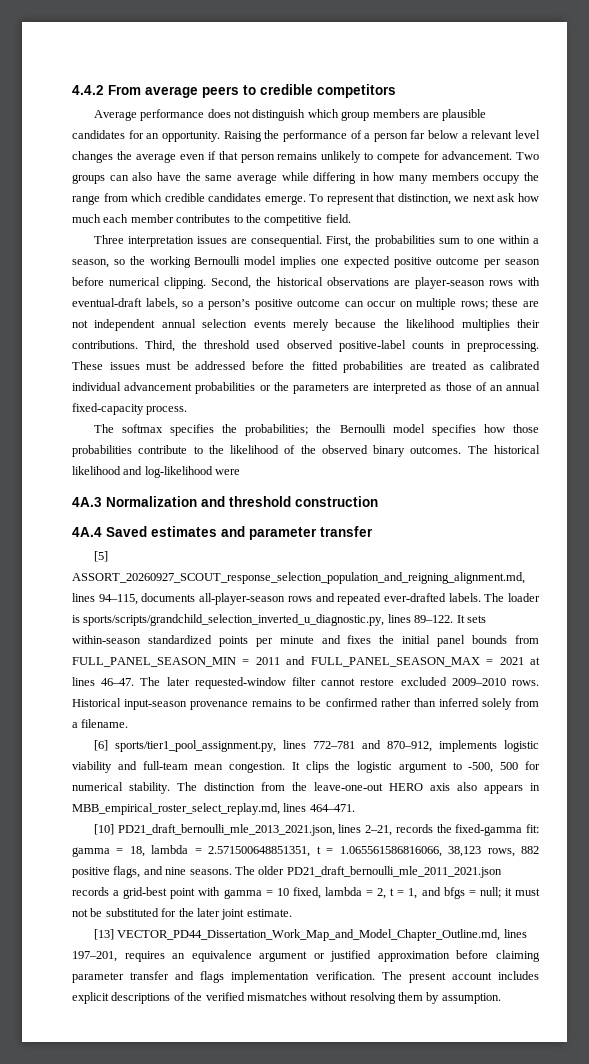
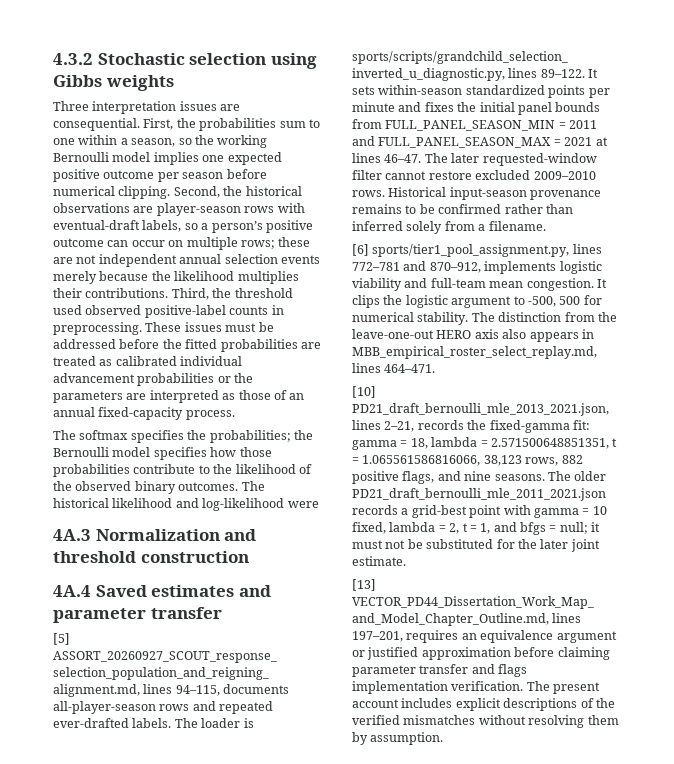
[72,84,396,98] [93,109,487,121] [72,130,541,142] [72,151,539,163] [72,172,540,184] [72,193,540,205] [72,214,351,226] 4.4.2 From average peers to credible competitors // Average performance does not distinguish which group members are plausible candidates for an opportunity. Raising the performance of a person far below a relevant level changes the average even if that person remains unlikely to compete for advancement. Two groups can also have the same average while differing in how many members occupy the range from which credible candidates emerge. To represent that distinction, we next ask how much each member contributes to the competitive field. -> [53,53,317,69] [53,75,174,91] 4.3.2 Stochastic selection using Gibbs weights

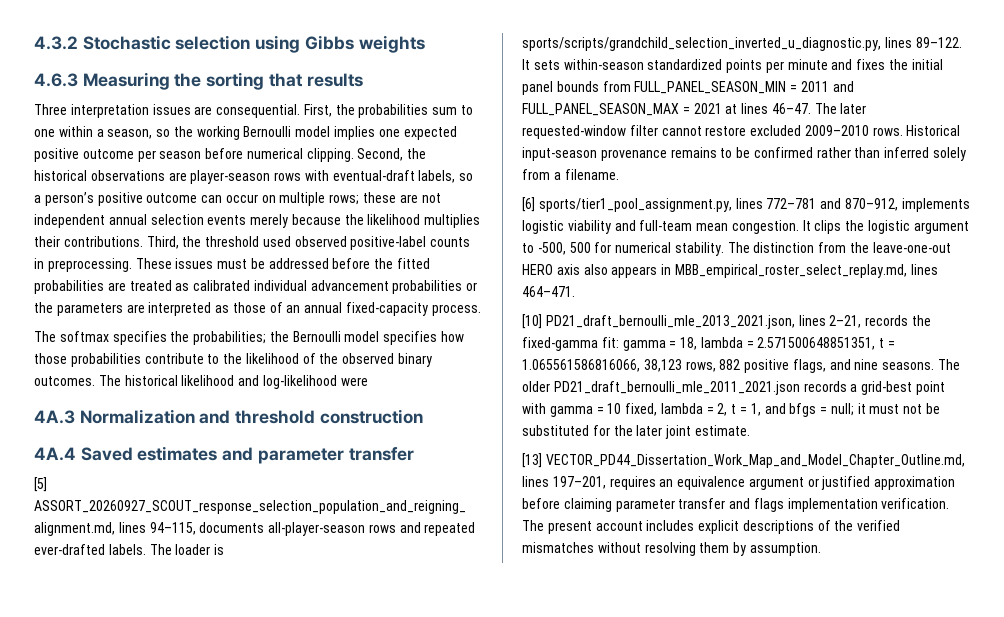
(174, 83) none -> [34,72,363,90] // 4.6.3 Measuring the sorting that results

